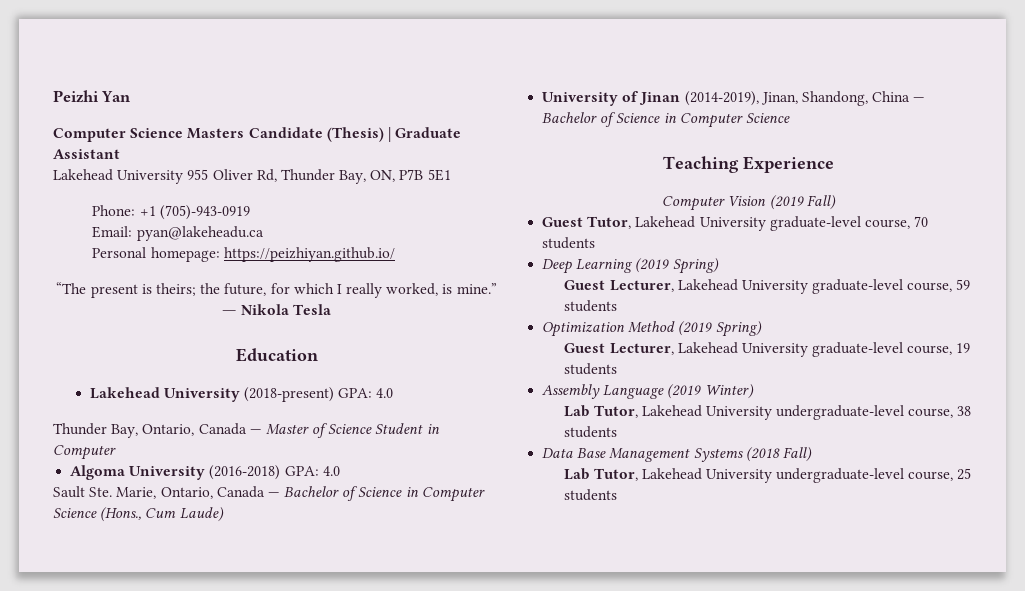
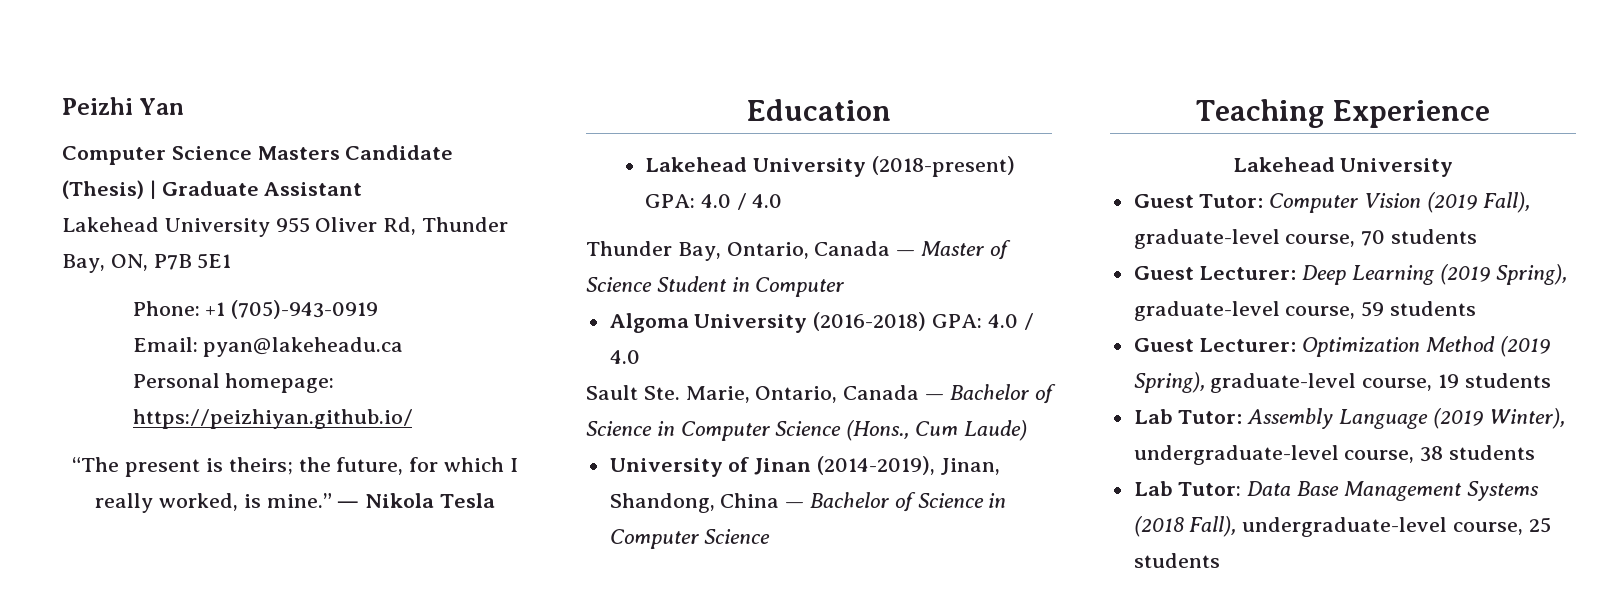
(394, 393) none -> [736,193,783,210] / 4.0
(340, 471) none -> [1023,313,1034,330] [609,350,640,364] / 4.0
[662,195,836,211] [542,216,766,231] Computer Vision (2019 Fall) // Guest Tutor, Lakehead University -> [1232,157,1454,177] [1133,192,1530,213] Lakehead University // Guest Tutor: Computer Vision (2019 Fall),
(596, 243) none -> [1133,266,1297,280] Guest Lecturer:
[672,258,719,274] [564,279,808,294] Spring) // Guest Lecturer, Lakehead University -> [1495,264,1567,285] Spring),
(618, 306) none -> [1133,338,1297,352] Guest Lecturer:
[715,321,762,337] [564,342,808,357] Spring) // Guest Lecturer, Lakehead University -> [1133,372,1205,393] Spring),
(618, 369) none -> [1133,409,1243,424] Lab Tutor:
[704,384,754,399] [564,405,772,420] Winter) // Lab Tutor, Lakehead University -> [1488,408,1565,429] Winter),
(618, 432) none -> [1133,481,1242,496] Lab Tutor:
[782,447,812,462] [564,468,772,483] Fall) // Lab Tutor, Lakehead University -> [1189,516,1237,537] Fall),

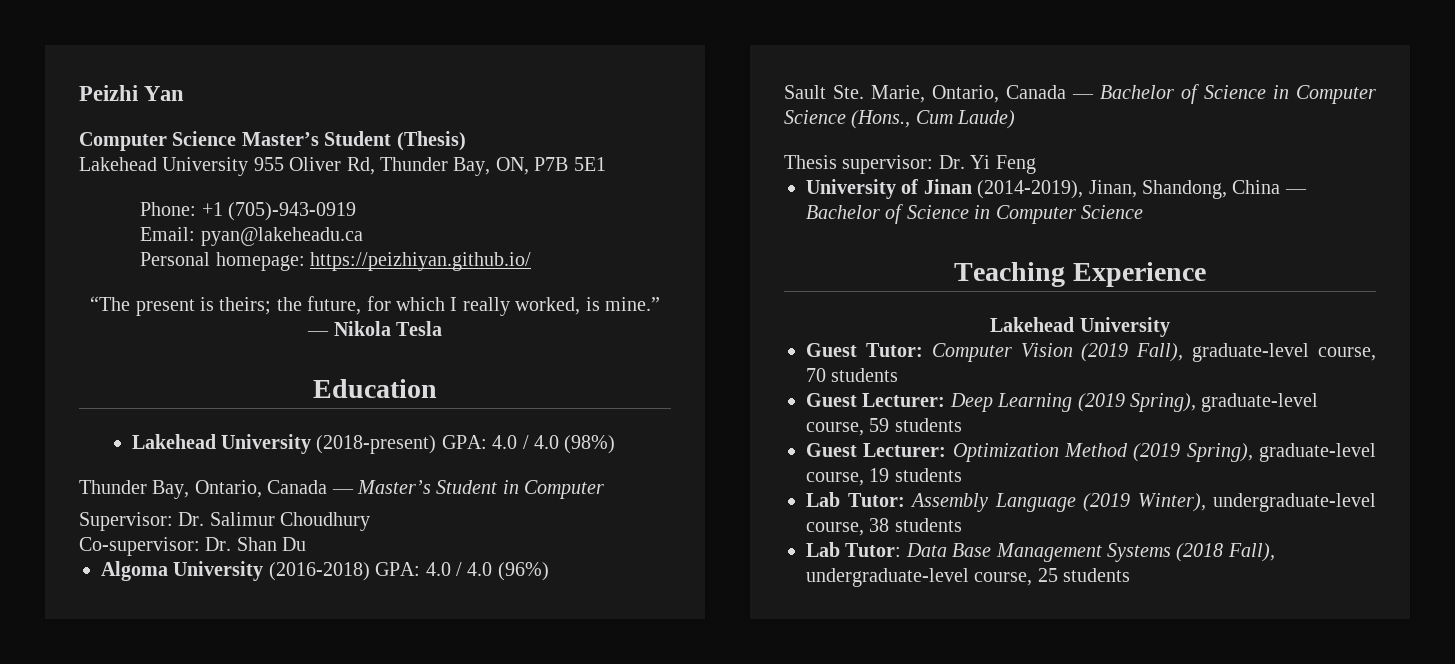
[257,145,454,160] Masters Candidate -> [241,131,392,146] Master’s Student
[149,180,363,199] | Graduate Assistant -> (466, 141) none
(783, 201) none -> [564,435,616,454] (98%)
[921,240,1011,260] [586,277,652,292] Master of Science -> [357,480,431,494] Master’s
(845, 287) none -> [79,512,371,531] [79,537,307,556] // Supervisor: Dr. Salimur Choudhury // Co-supervisor: Dr. Shan Du
(640, 357) none -> [497,562,549,581] (96%)
(1027, 430) none -> [784,155,1036,174] // Thesis supervisor: Dr. Yi Feng

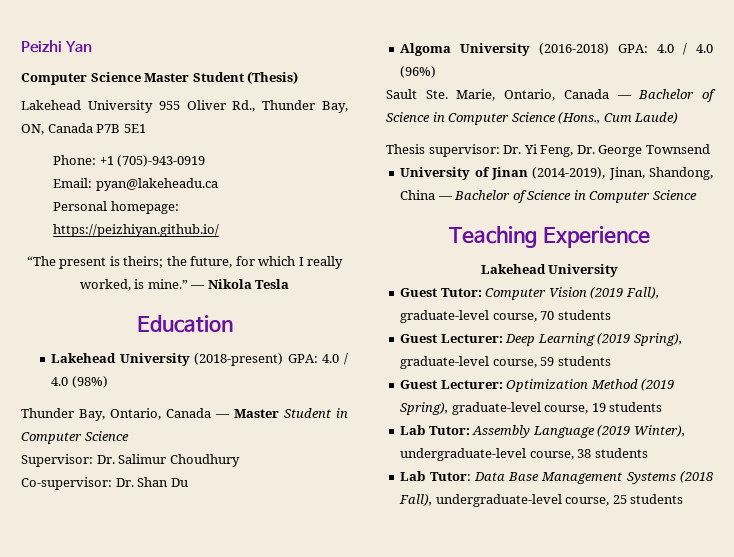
[241,132,319,146] Master’s -> [144,73,190,82] Master
[346,157,375,175] Rd, -> [232,100,256,112] Rd.,
(529, 166) none -> [47,123,93,133] Canada
[357,480,431,494] Master’s -> [234,409,279,418] Master
(605, 489) none -> [84,431,129,441] Science
[995,155,1036,174] Feng -> [540,144,710,157] Feng, Dr. George Townsend

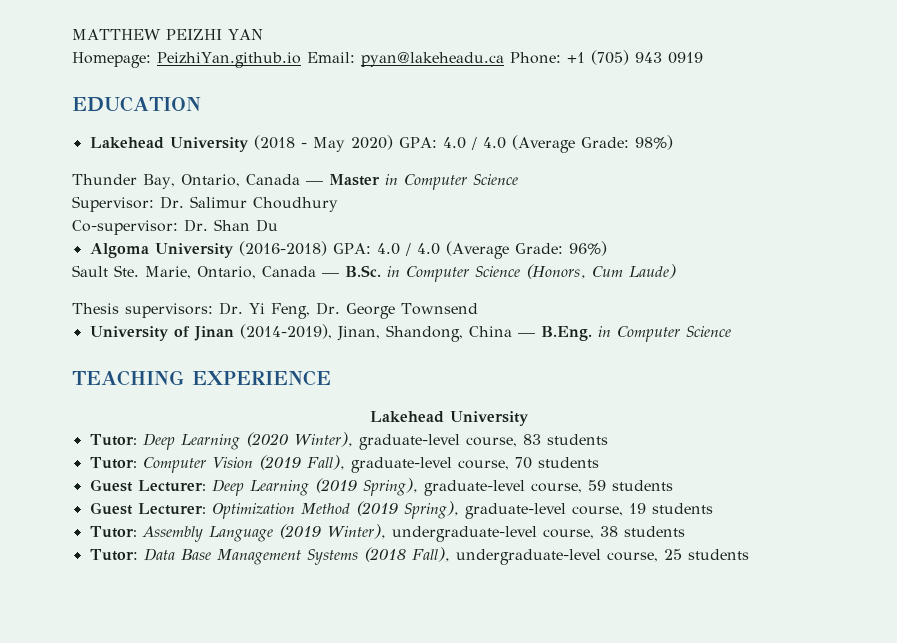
[21,40,93,53] [21,71,299,85] [21,100,348,113] [21,123,146,135] [53,155,206,167] [53,178,218,191] [53,201,179,214] [53,224,220,237] [26,256,344,269] [79,279,290,291] [136,315,233,333] [51,353,348,366] [51,376,108,388] Peizhi Yan // Computer Science Master Student (Thesis) // Lakehead University 955 Oliver Rd., Thunder Bay, ON, Canada P7B 5E1 // Phone: +1 (705)-943-0919 // Email: pyan@lakeheadu.ca // Personal homepage: https://peizhiyan.github.io/ // “The present is theirs; the future, for which I really worked, is mine.” ― Nikola Tesla // Education // Lakehead University (2018-present) GPA: 4.0 / 4.0 (98%) -> [72,29,263,40] [72,50,703,68] [72,96,201,112] [89,135,673,153] MATTHEW PEIZHI YAN // Homepage: PeizhiYan.github.io Email: pyan@lakeheadu.ca Phone: +1 (705) 943 0919 // EDUCATION // Lakehead University (2018 - May 2020) GPA: 4.0 / 4.0 (Average Grade: 98%)
[284,408,331,418] Student -> (380, 180) none
[400,66,437,78] (96%) -> [445,241,607,259] (Average Grade: 96%)
[638,89,716,102] [386,112,601,125] Bachelor of Science in Computer Science (Hons., -> [345,264,586,282] B.Sc. in Computer Science (Honors,
[428,144,500,157] supervisor: -> [125,303,213,318] supervisors:
[454,190,697,203] [449,226,650,248] Bachelor of Science in Computer Science // Teaching Experience -> [540,326,731,342] [72,370,331,386] B.Eng. in Computer Science // TEACHING EXPERIENCE
[400,288,438,297] Guest -> [89,432,608,450] Tutor: Deep Learning (2020 Winter), graduate-level course, 83 students //
[400,425,426,435] Lab -> (713, 508) none
[400,471,426,481] Lab -> (685, 531) none

